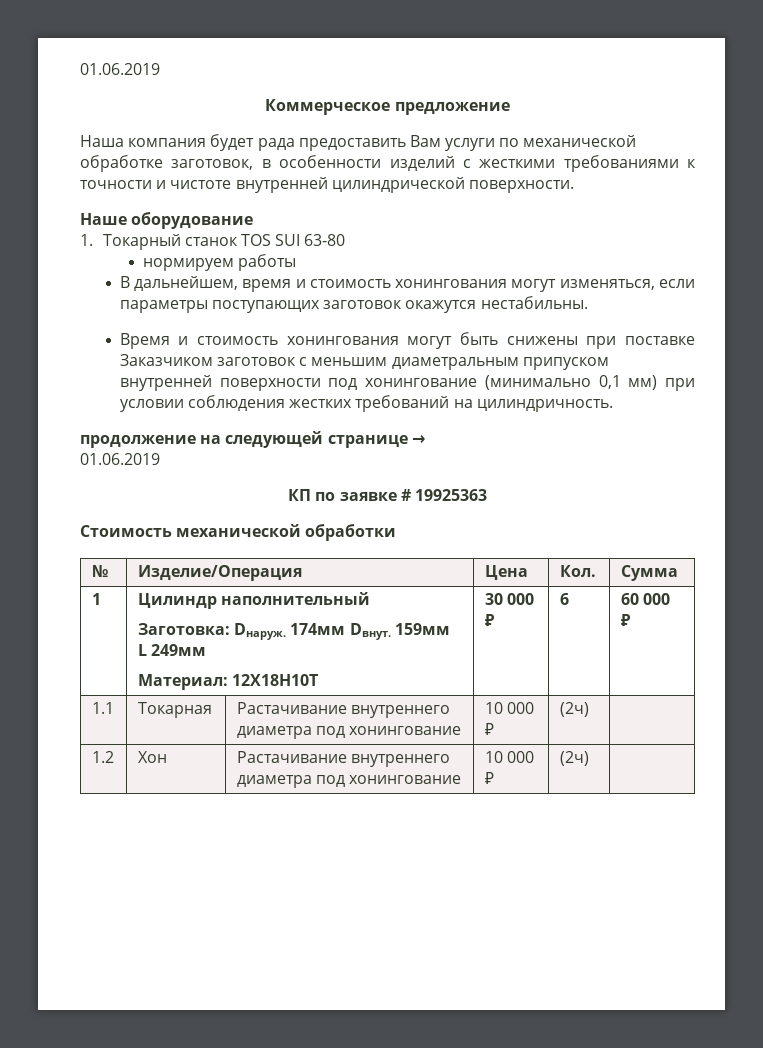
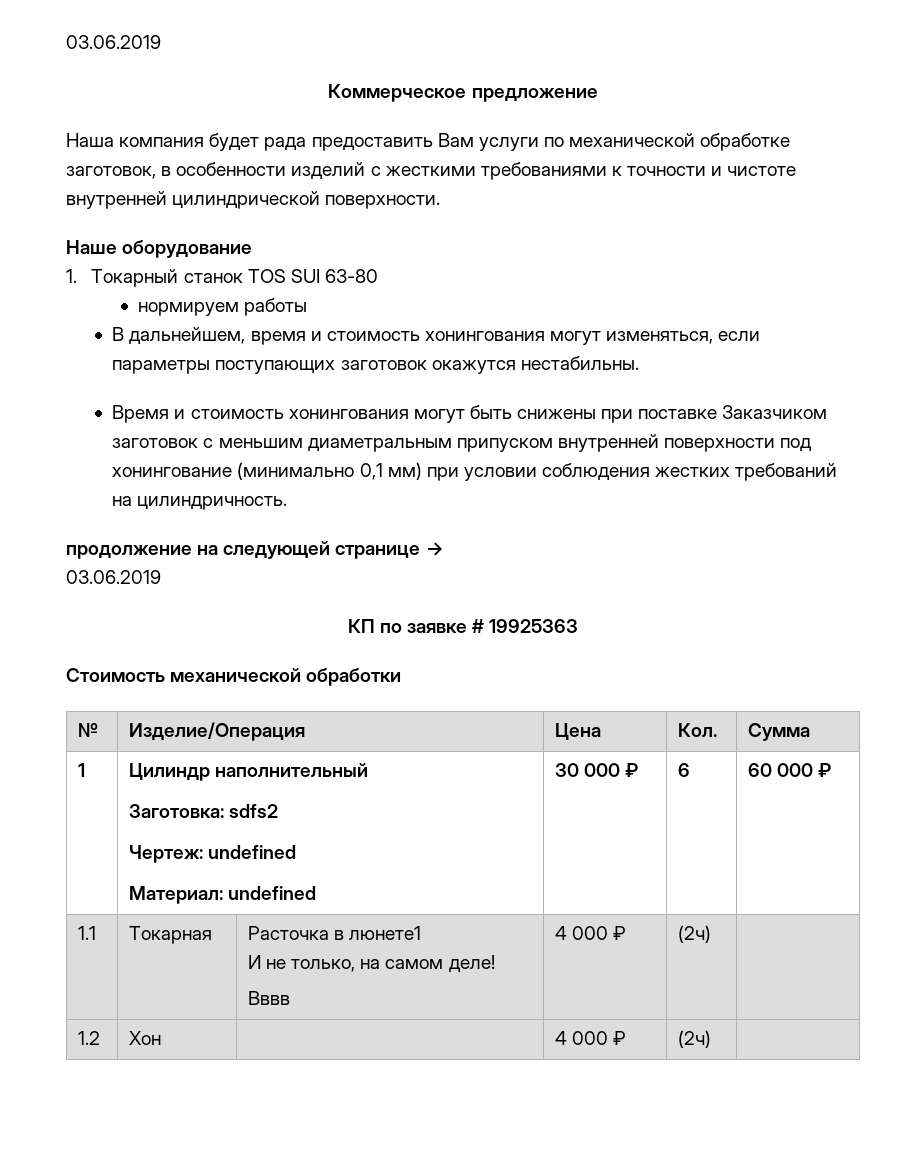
[80,63,160,75] 01.06.2019 -> [66,35,161,49] 03.06.2019
[80,453,160,465] 01.06.2019 -> [66,570,161,584] 03.06.2019
[234,623,450,640] [137,644,207,656] Dнаруж. 174мм Dвнут. 159мм L 249мм -> [228,804,278,818] [128,845,296,863] sdfs2 // Чертеж: undefined
[232,674,319,686] 12Х18Н10Т -> [227,886,316,900] undefined
[236,702,451,718] [236,726,462,739] [484,702,503,714] Растачивание внутреннего диаметра под хонингование | 10 -> [247,926,422,940] [247,955,495,972] [247,991,290,1005] [554,926,567,940] Расточка в люнете1 // И не только, на самом деле! // Вввв | 4
[236,751,451,767] [236,775,462,788] [484,751,503,763] Растачивание внутреннего диаметра под хонингование | 10 -> [554,1031,567,1045] | 4

